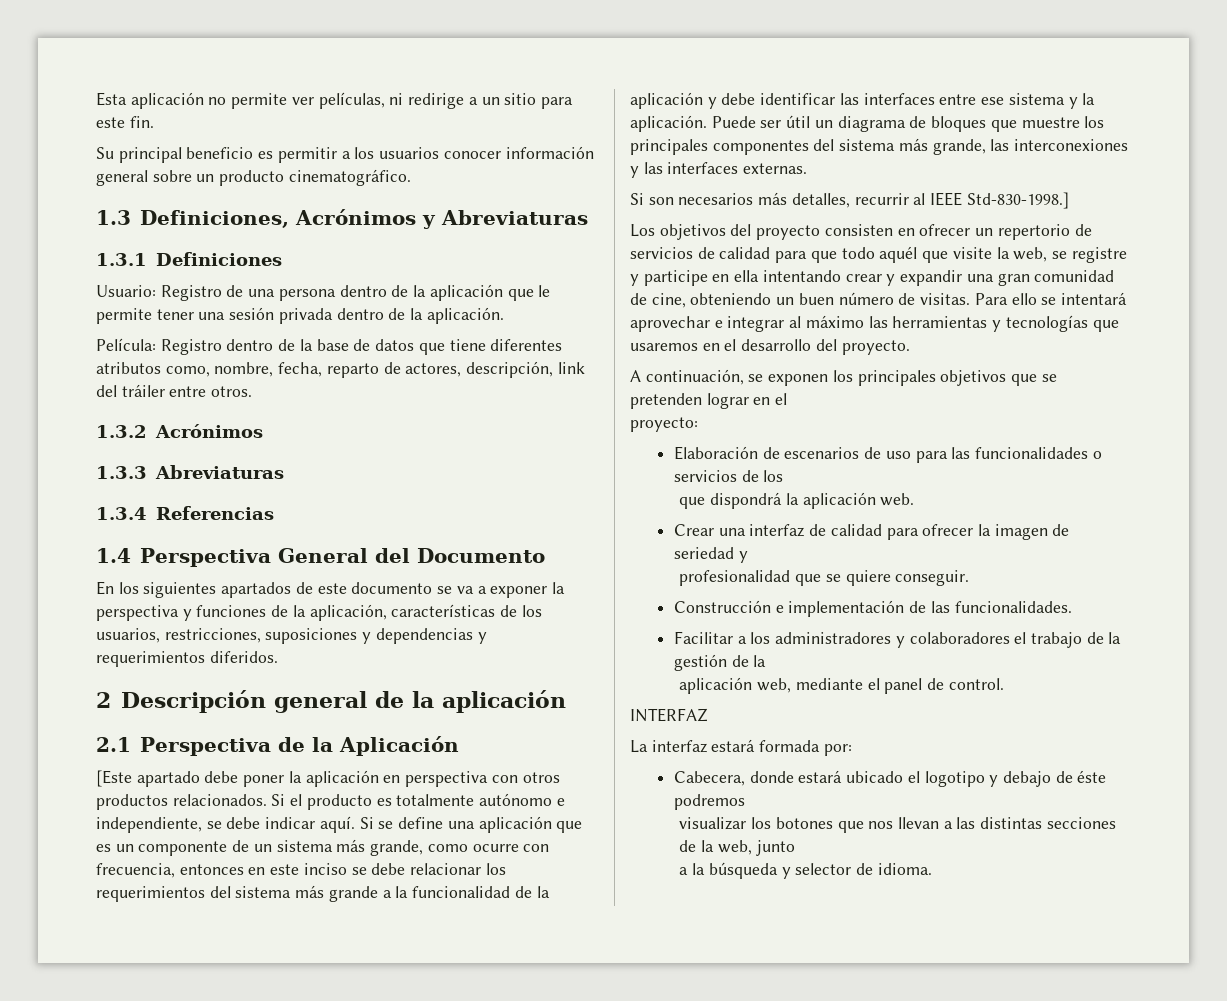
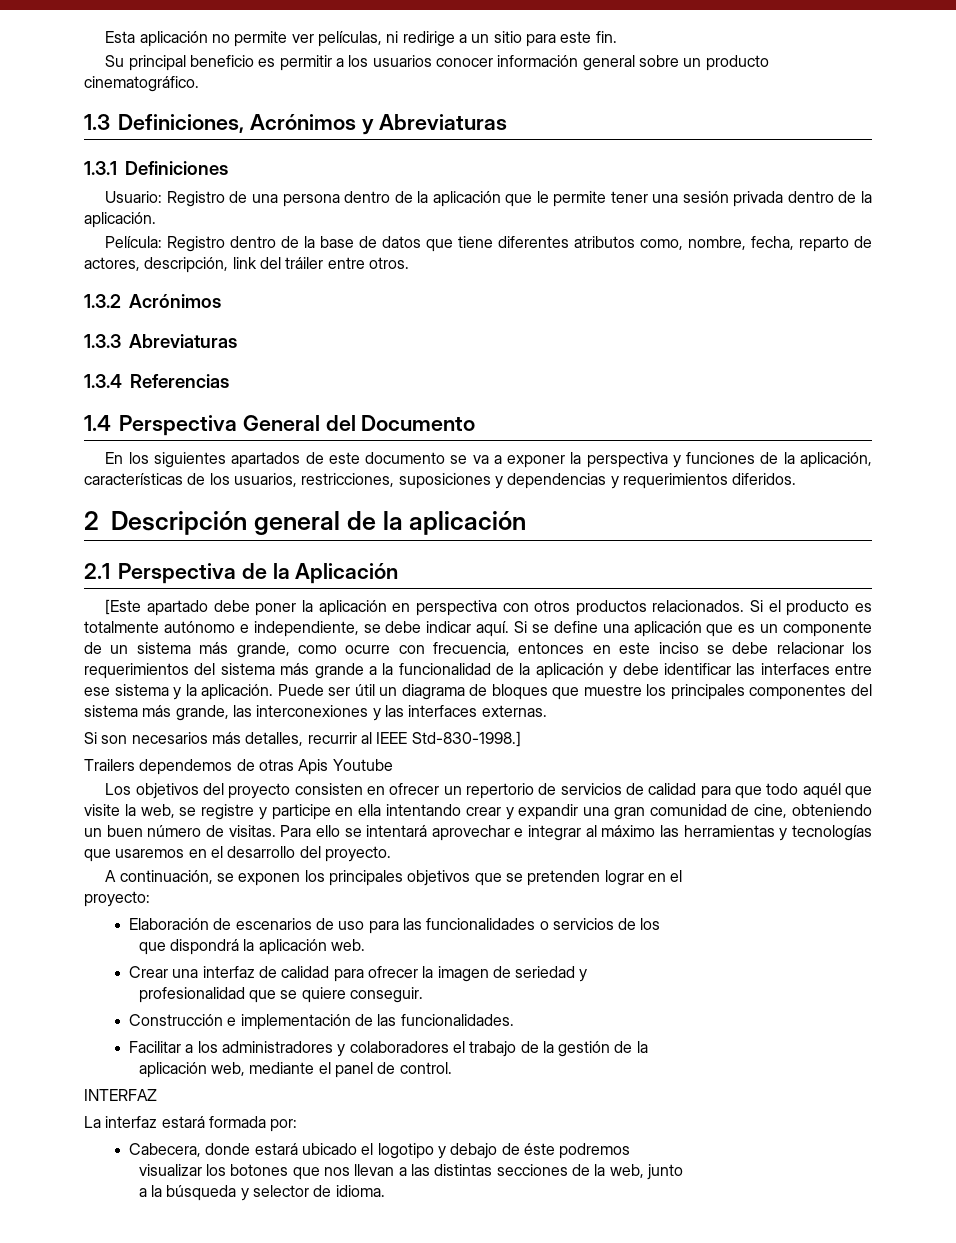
(1069, 200) none -> [84,759,393,775] // Trailers dependemos de otras Apis Youtube

